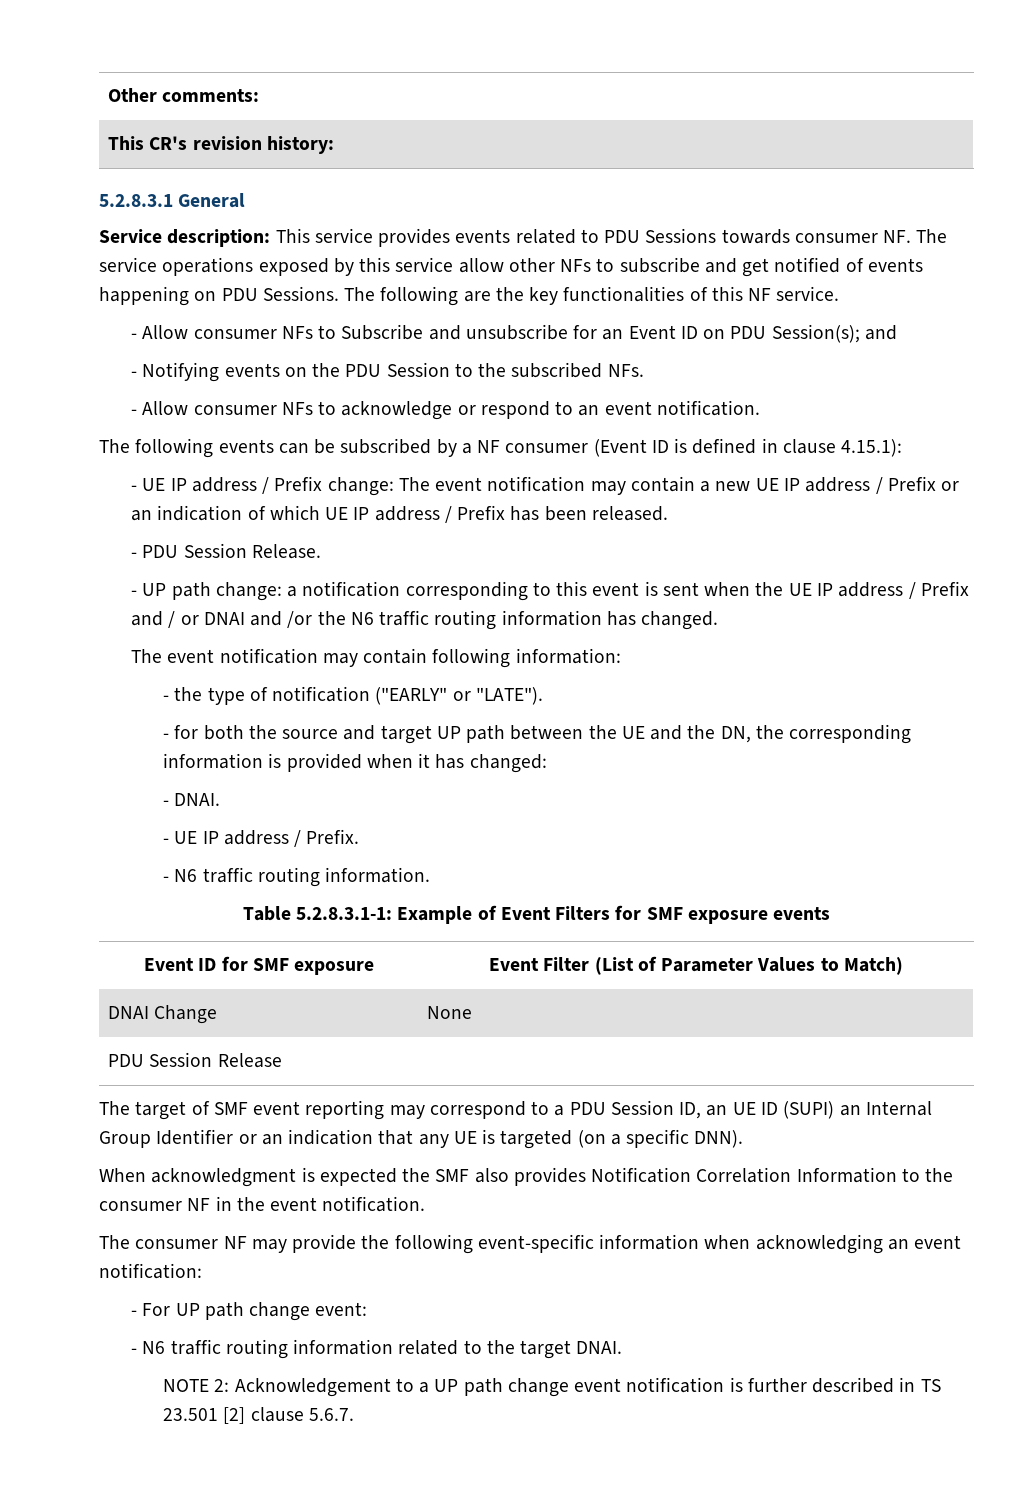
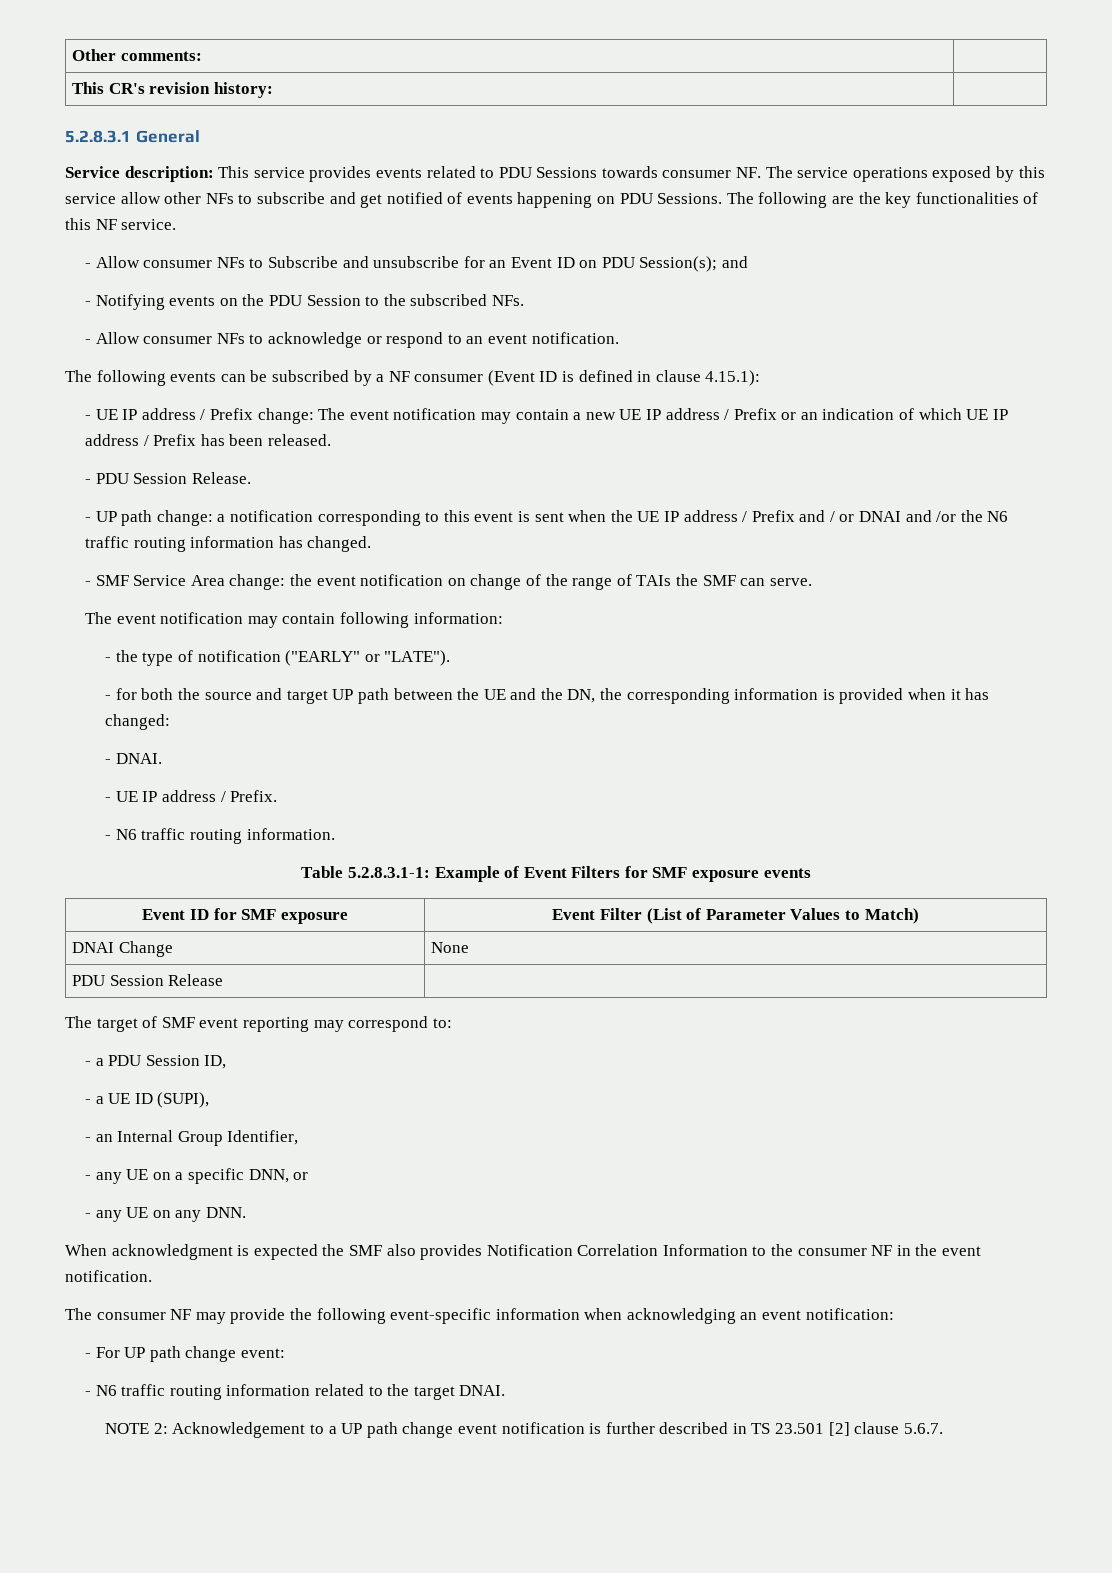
(719, 620) none -> [85,574,812,590] // - SMF Service Area change: the event notification on change of the range of TAIs the SMF can serve.
[531,1101,550,1115] to -> [432,1018,452,1028] [85,1061,92,1066] to: // -
[706,1101,932,1119] [99,1129,744,1149] an UE ID (SUPI) an Internal Group Identifier or an indication that any UE is targeted (on a specific DNN). -> [85,1092,210,1108] [85,1130,299,1146] [85,1168,309,1184] [85,1207,247,1222] // - a UE ID (SUPI), // - an Internal Group Identifier, // - any UE on a specific DNN, or // - any UE on any DNN.

